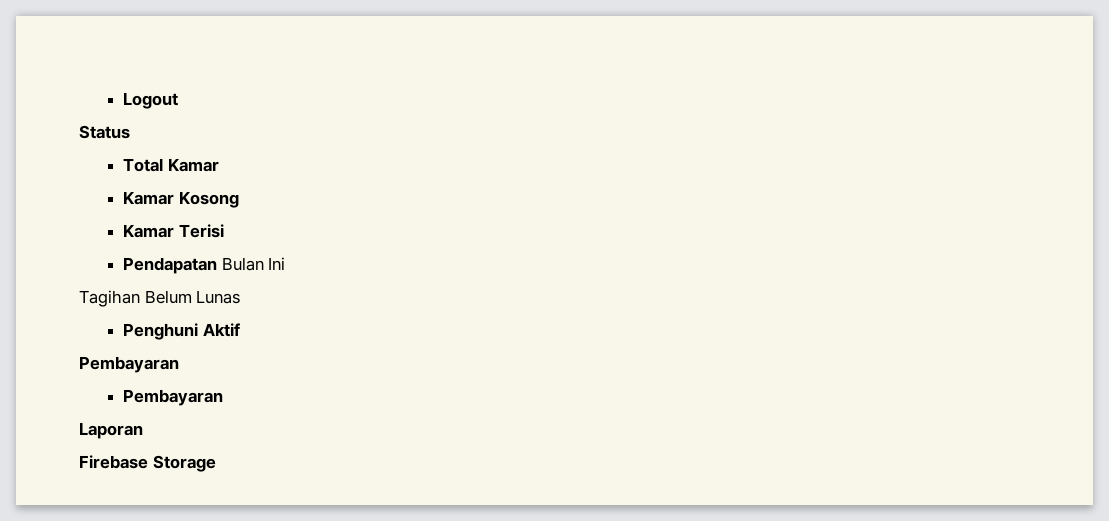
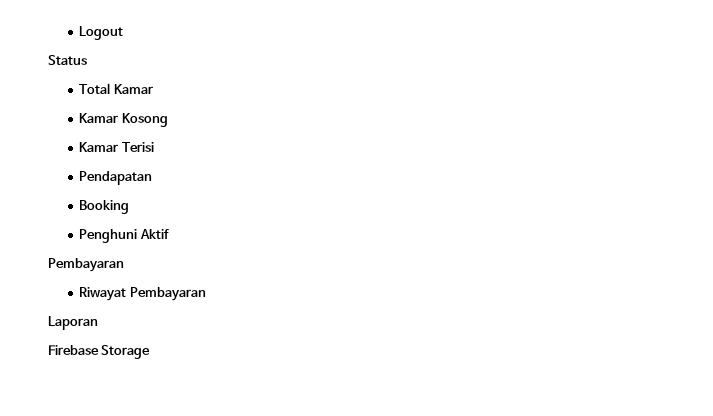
[221,257,286,271] [79,290,241,307] Bulan Ini // Tagihan Belum Lunas -> [79,200,130,214] // Booking
(179, 364) none -> [79,287,127,301] Riwayat

